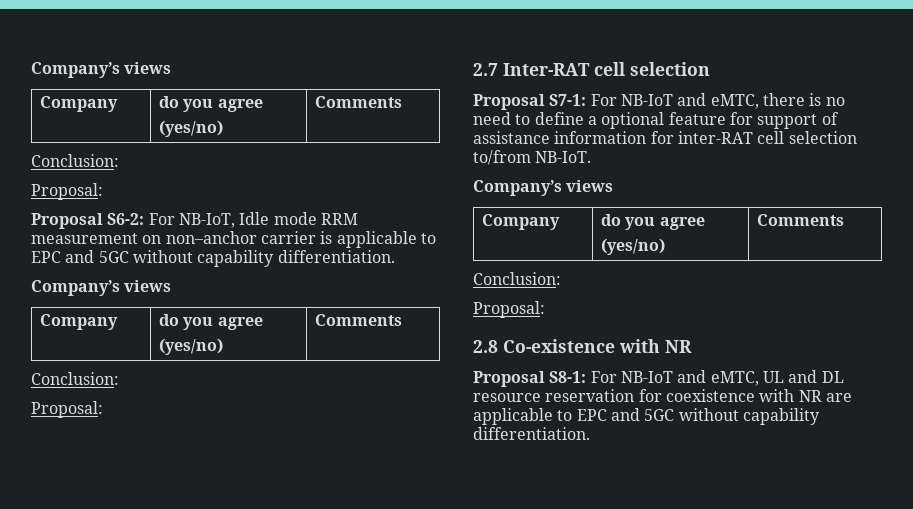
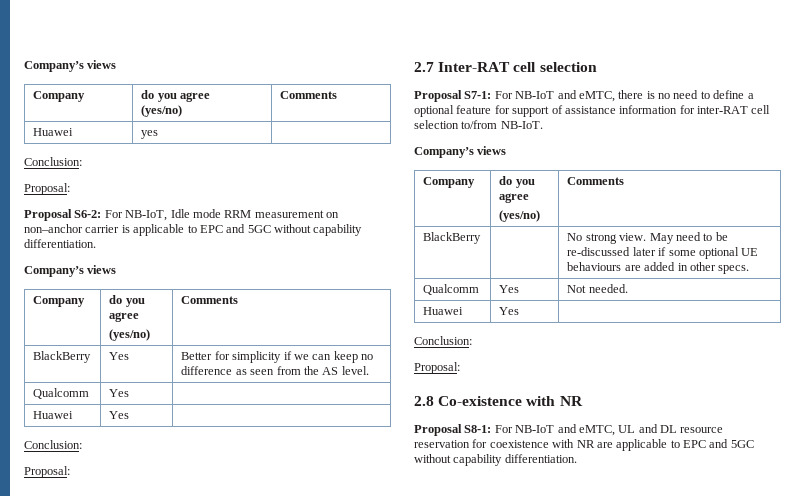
[31,62,172,78] [40,96,119,112] [159,96,263,112] [159,120,224,137] [315,96,403,108] Company’s views // Company | do you agree // (yes/no) | Comments -> [24,60,117,72] [33,91,86,102] [141,90,211,102] [141,105,183,117] [280,91,338,99] [33,128,74,136] [141,130,159,139] Company’s views // Company | do you agree // (yes/no) | Comments // Huawei | yes |
(403, 320) none -> [33,351,92,363] [109,352,130,360] [181,351,374,363] [181,366,369,375] [33,388,90,399] [109,389,130,397] [33,411,74,419] [109,411,130,419] // BlackBerry | Yes | Better for simplicity if we can keep no difference as seen from the AS level. // Qualcomm | Yes | // Huawei | Yes |
(845, 220) none -> [423,232,482,244] [567,232,728,244] [567,247,759,259] [567,262,750,274] [423,284,480,295] [499,285,520,293] [567,284,628,293] [423,307,464,315] [499,307,520,315] // BlackBerry | | No strong view. May need to be re-discussed later if some optional UE behaviours are added in other specs. // Qualcomm | Yes | Not needed. // Huawei | Yes |

